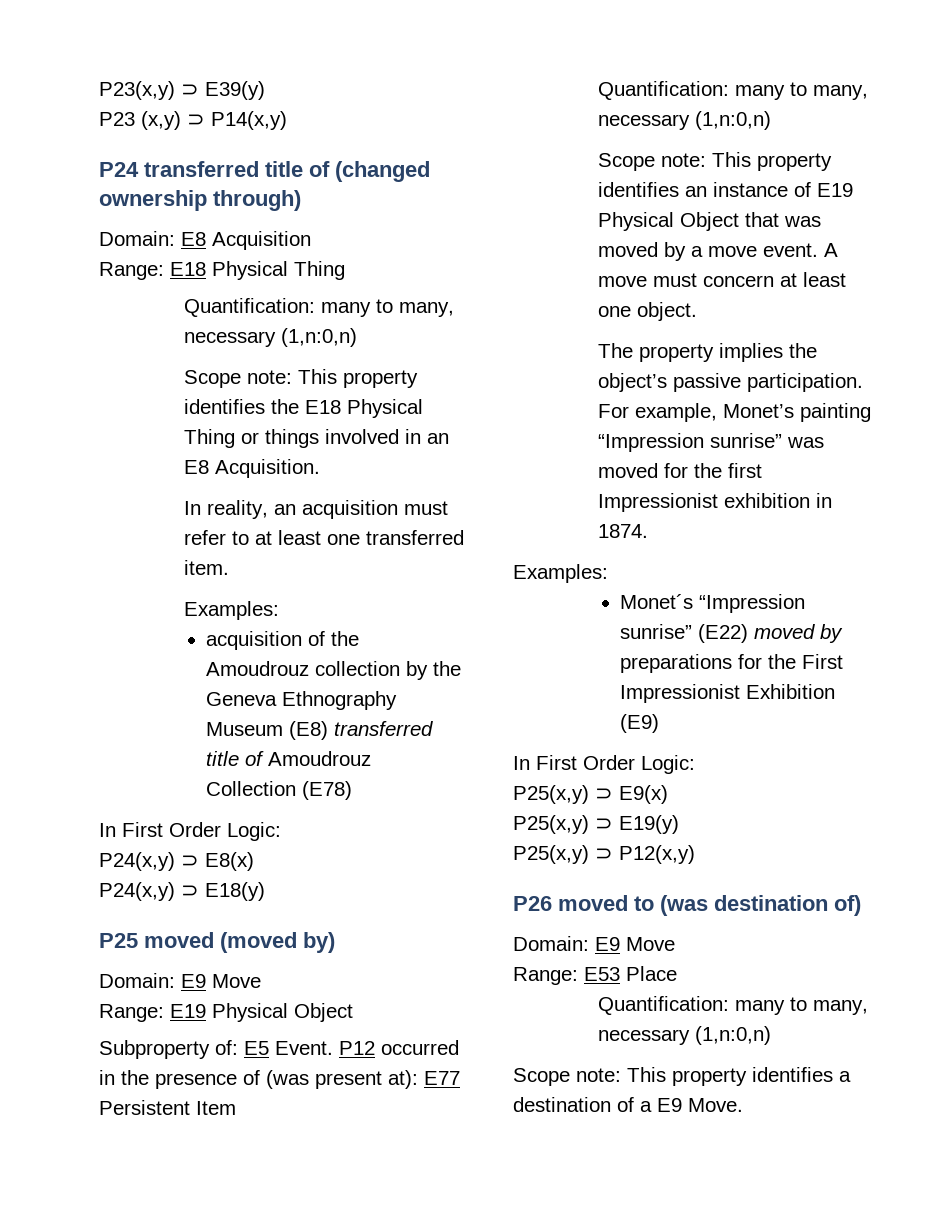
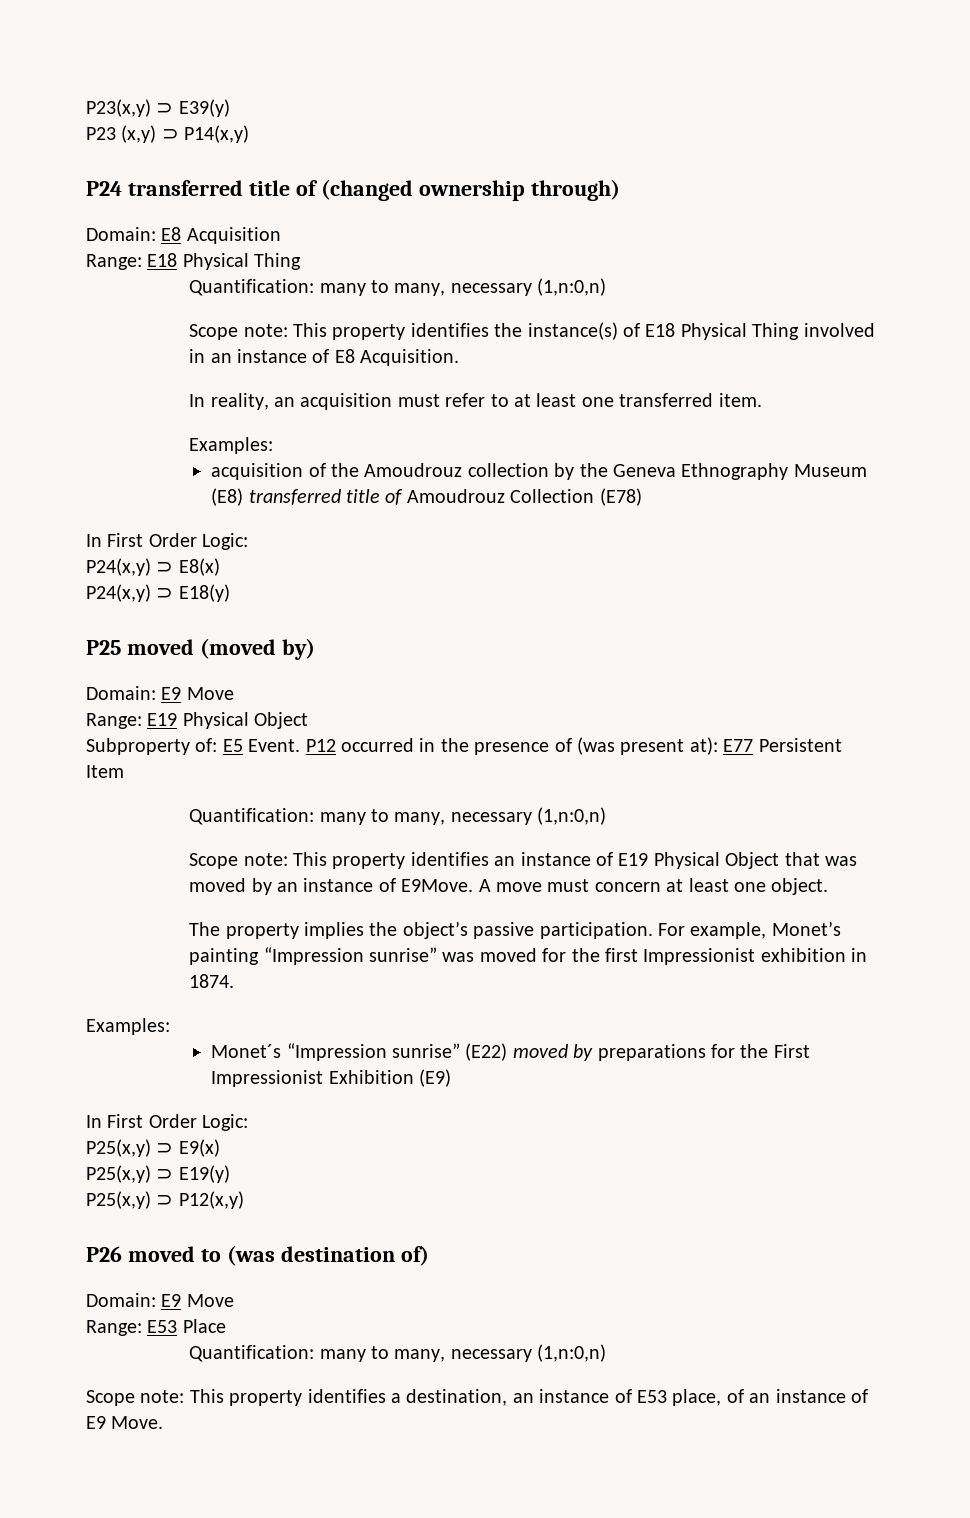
[304,399,423,418] [183,429,319,448] E18 Physical Thing or things -> [527,322,800,340] instance(s) of E18 Physical Thing
(449, 438) none -> [236,349,330,363] instance of
[690,243,818,257] a move event. -> [276,878,474,892] an instance of E9Move.
[513,1097,652,1112] destination of a -> [406,1389,868,1406] destination, an instance of E53 place, of an instance of

